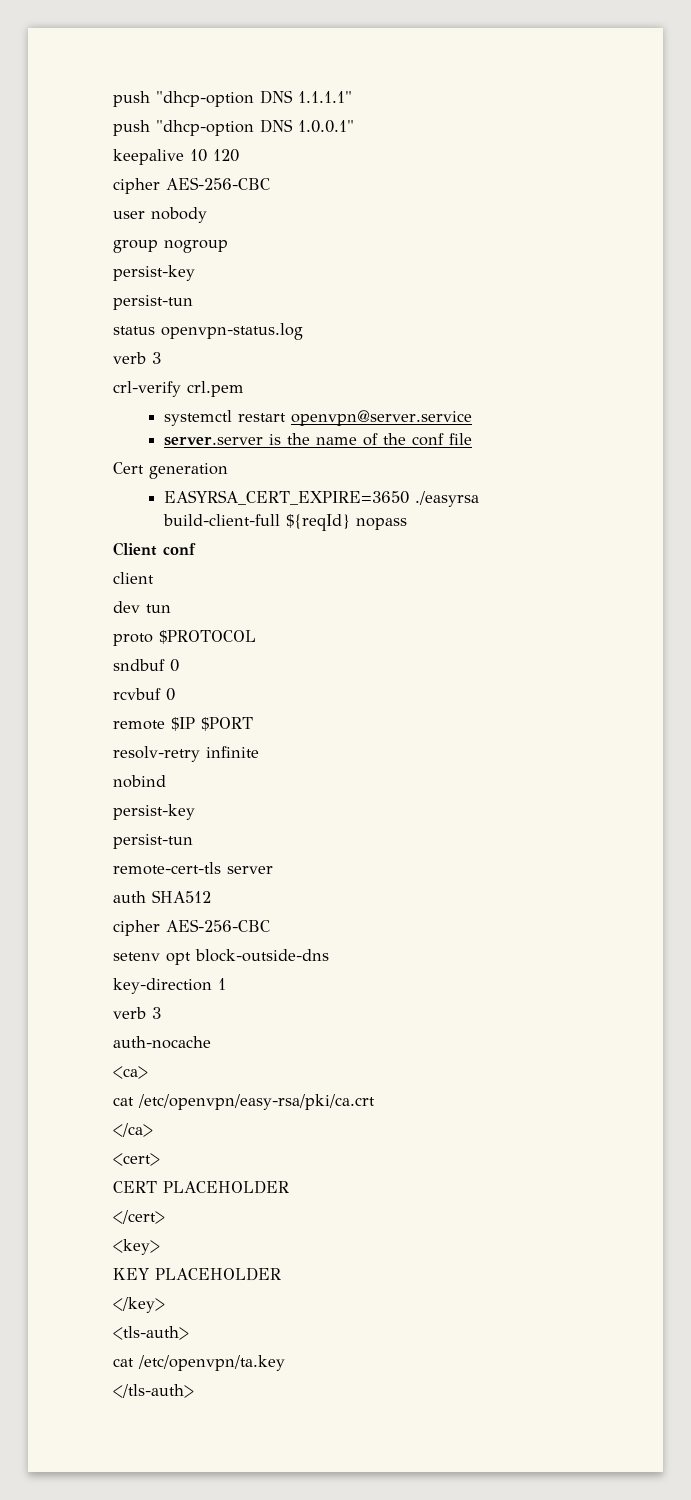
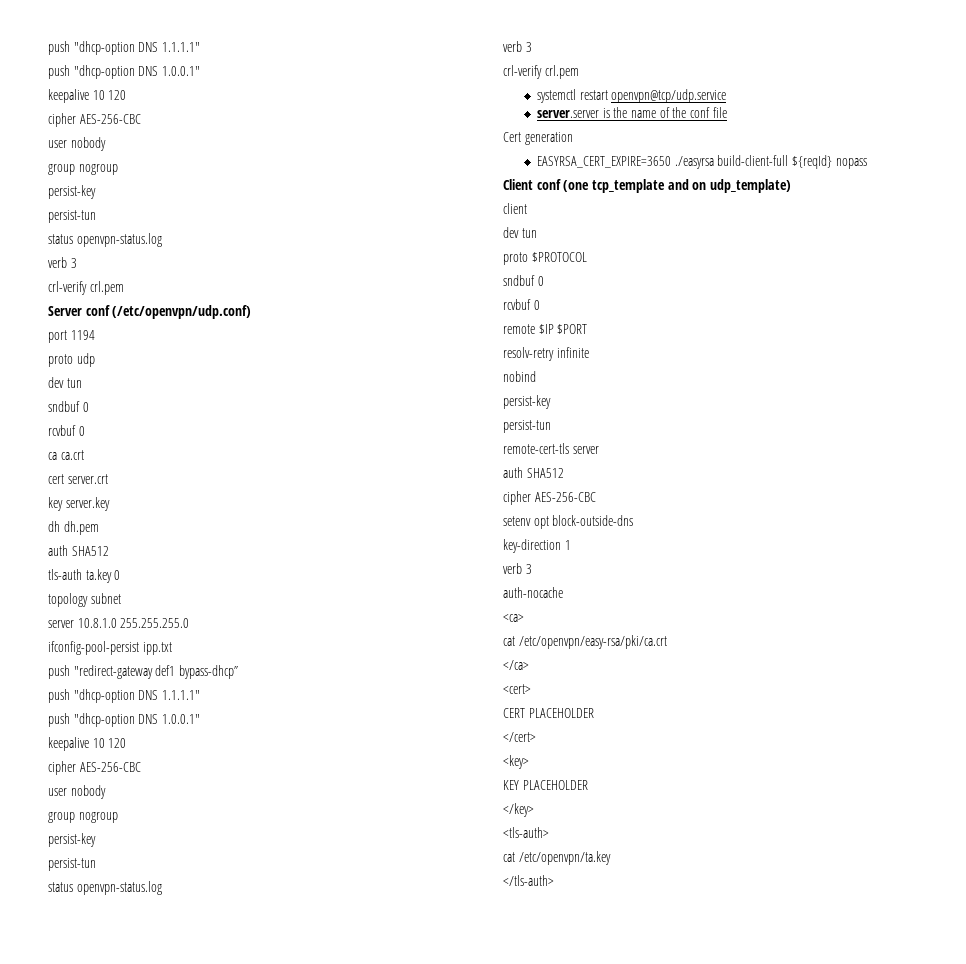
(244, 389) none -> [48,305,252,319] [48,330,95,343] [48,353,95,367] [48,377,82,388] [48,401,89,412] [48,425,85,436] [48,450,84,460] [48,474,108,484] [48,497,110,511] [48,521,99,535] [48,545,109,556] [48,569,121,583] [48,593,121,607] [48,618,190,628] [48,641,172,655] [48,665,238,679] [48,689,200,703] [48,713,200,727] [48,737,127,751] [48,761,141,775] [48,785,106,799] [48,812,118,823] [48,833,96,847] [48,858,96,871] [48,881,162,895] [503,41,532,52] [503,65,579,79] // Server conf (/etc/openvpn/udp.conf) // port 1194 // proto udp // dev tun // sndbuf 0 // rcvbuf 0 // ca ca.crt // cert server.crt // key server.key // dh dh.pem // auth SHA512 // tls-auth ta.key 0 // topology subnet // server 10.8.1.0 255.255.255.0 // ifconfig-pool-persist ipp.txt // push "redirect-gateway def1 bypass-dhcp” // push "dhcp-option DNS 1.1.1.1" // push "dhcp-option DNS 1.0.0.1" // keepalive 10 120 // cipher AES-256-CBC // user nobody // group nogroup // persist-key // persist-tun // status openvpn-status.log // verb 3 // crl-verify crl.pem
[290,410,472,426] openvpn@server.service -> [611,89,727,103] openvpn@tcp/udp.service
(196, 549) none -> [563,179,791,193] (one tcp_template and on udp_template)

